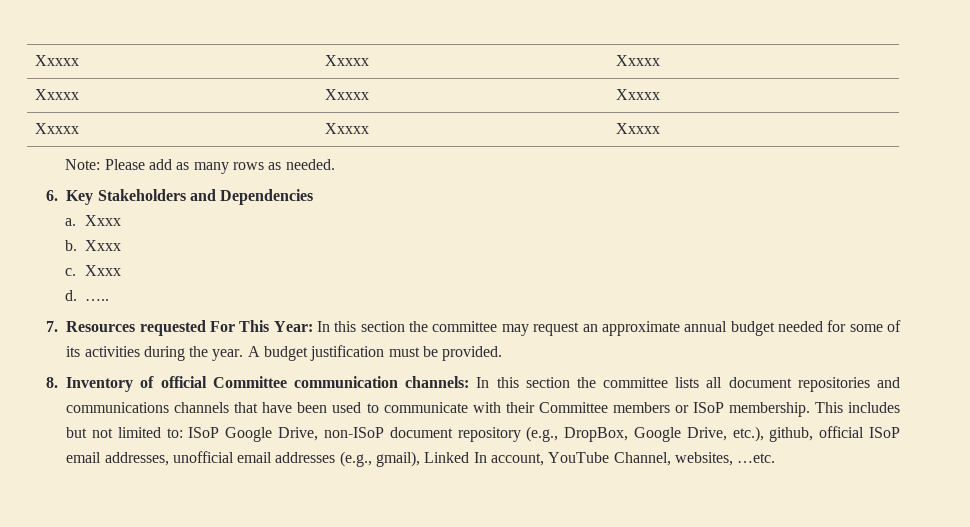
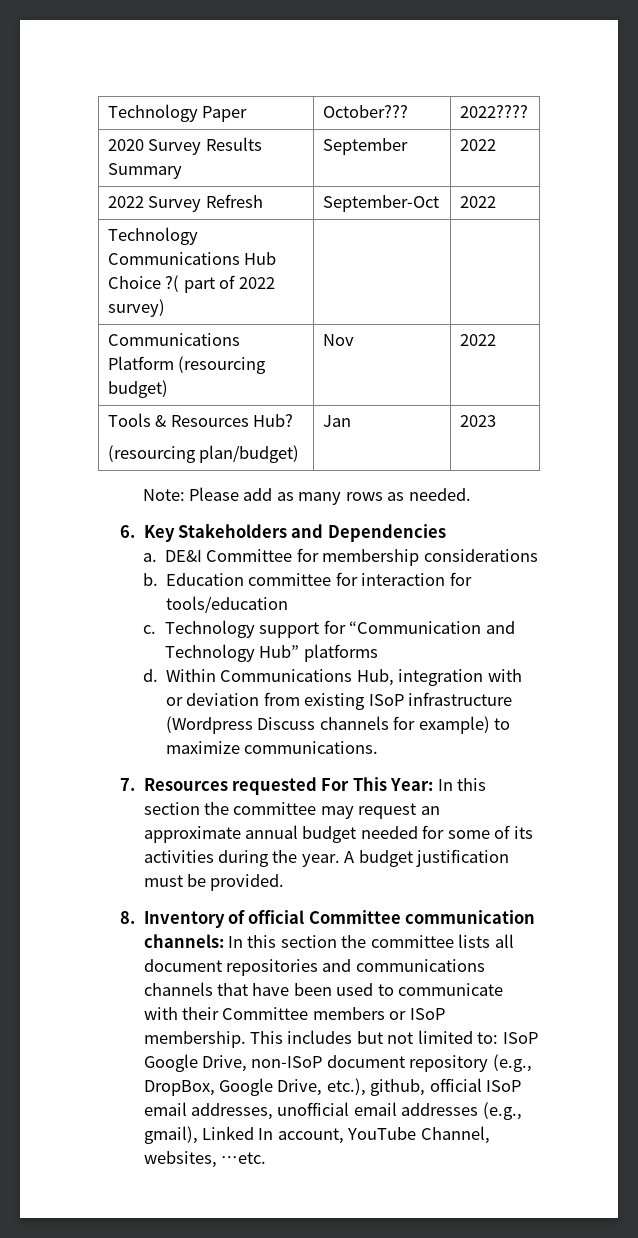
[35,55,80,66] [325,55,370,66] [616,55,661,66] [35,89,80,100] [325,89,370,100] [616,89,661,100] [35,123,80,134] [325,123,370,134] [616,123,661,134] Xxxxx | Xxxxx | Xxxxx // Xxxxx | Xxxxx | Xxxxx // Xxxxx | Xxxxx | Xxxxx -> [107,104,248,122] [322,105,408,118] [459,105,528,118] [107,137,262,155] [107,163,182,179] [322,138,408,155] [459,139,496,151] [107,194,263,212] [322,195,439,212] [459,196,496,208] [107,227,198,245] [107,252,277,265] [107,275,275,293] [107,299,165,317] [107,333,240,346] [107,356,267,374] [107,380,168,398] [322,334,354,346] [459,334,496,346] [107,413,294,427] [107,445,300,463] [322,415,351,427] [459,415,496,427] Technology Paper | October??? | 2022???? // 2020 Survey Results Summary | September | 2022 // 2022 Survey Refresh | September-Oct | 2022 // Technology Communications Hub Choice ?( part of 2022 survey) | | // Communications Platform (resourcing budget) | Nov | 2022 // Tools & Resources Hub? // (resourcing plan/budget) | Jan | 2023
[84,215,121,226] [65,240,122,251] [65,265,121,276] [65,290,110,301] Xxxx // b. Xxxx // c. Xxxx // d. ….. -> [164,548,538,566] [142,572,472,586] [165,596,288,613] [142,620,515,638] [164,644,378,662] [142,669,522,686] [165,692,513,710] [165,716,511,734] [165,741,379,754] DE&I Committee for membership considerations // b. Education committee for interaction for tools/education // c. Technology support for “Communication and Technology Hub” platforms // d. Within Communications Hub, integration with or deviation from existing ISoP infrastructure (Wordpress Discuss channels for example) to maximize communications.

